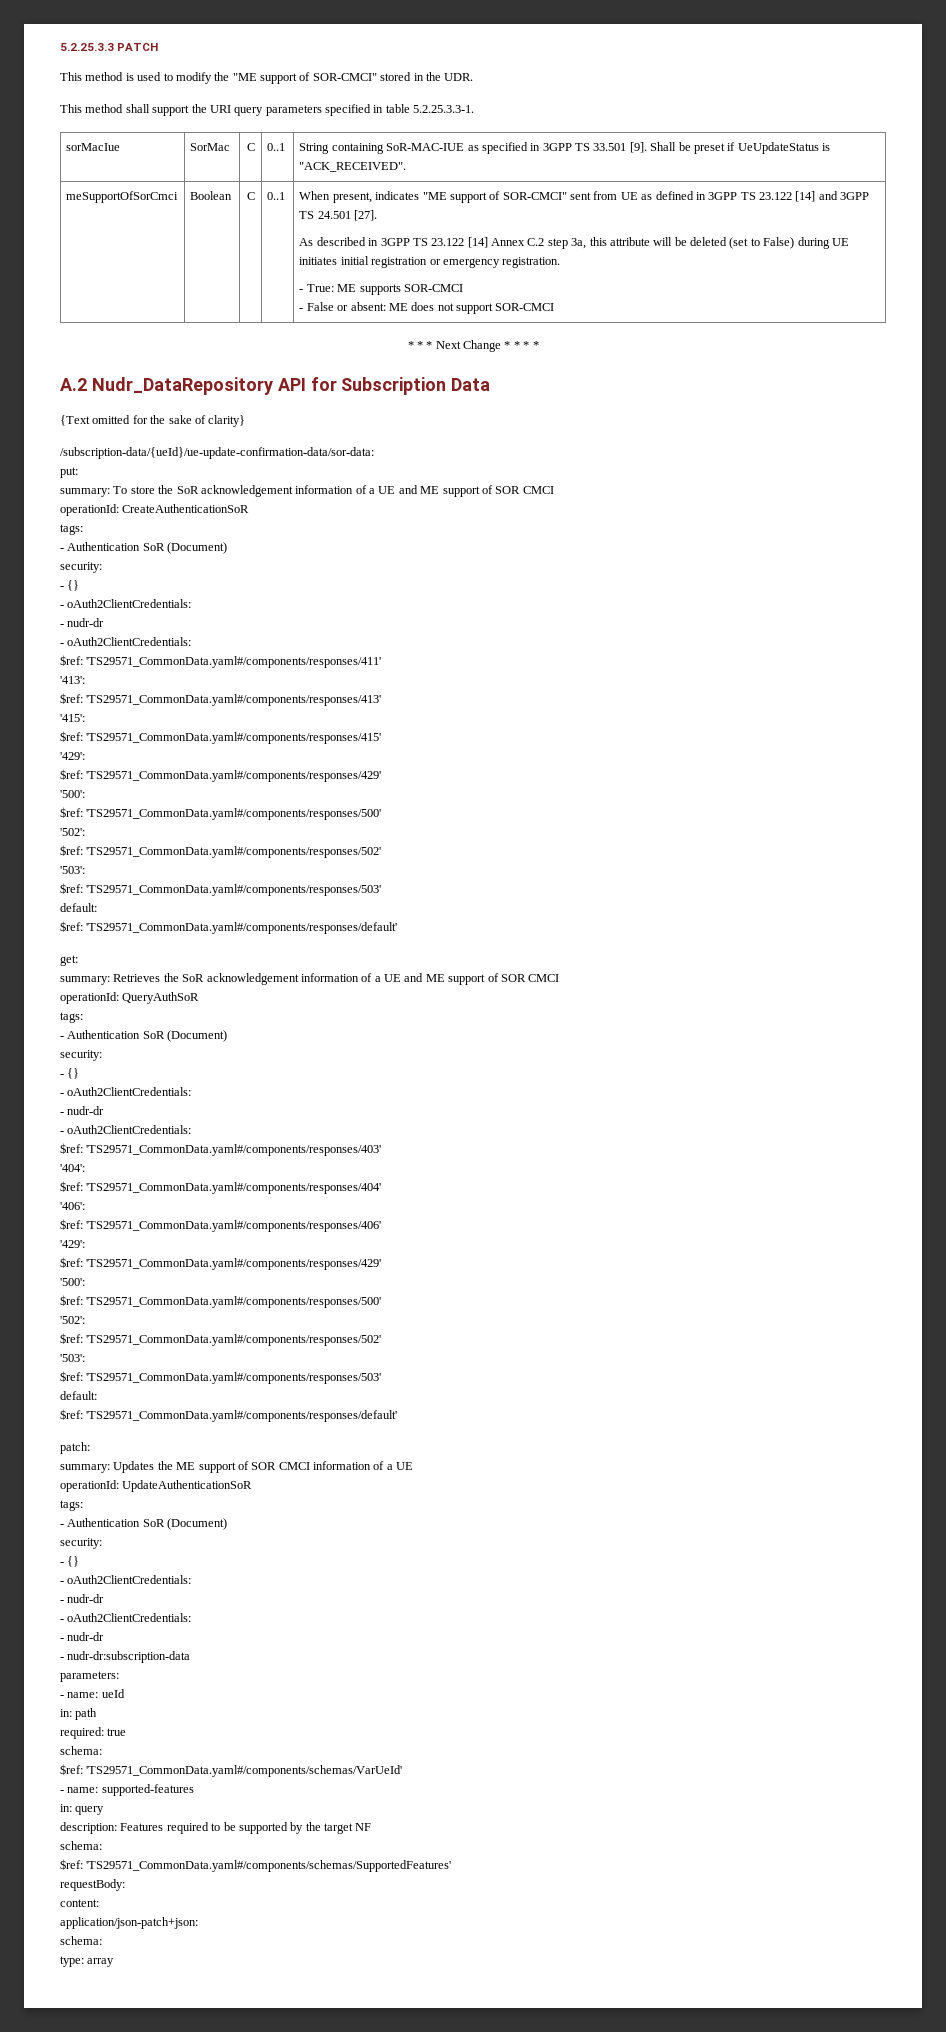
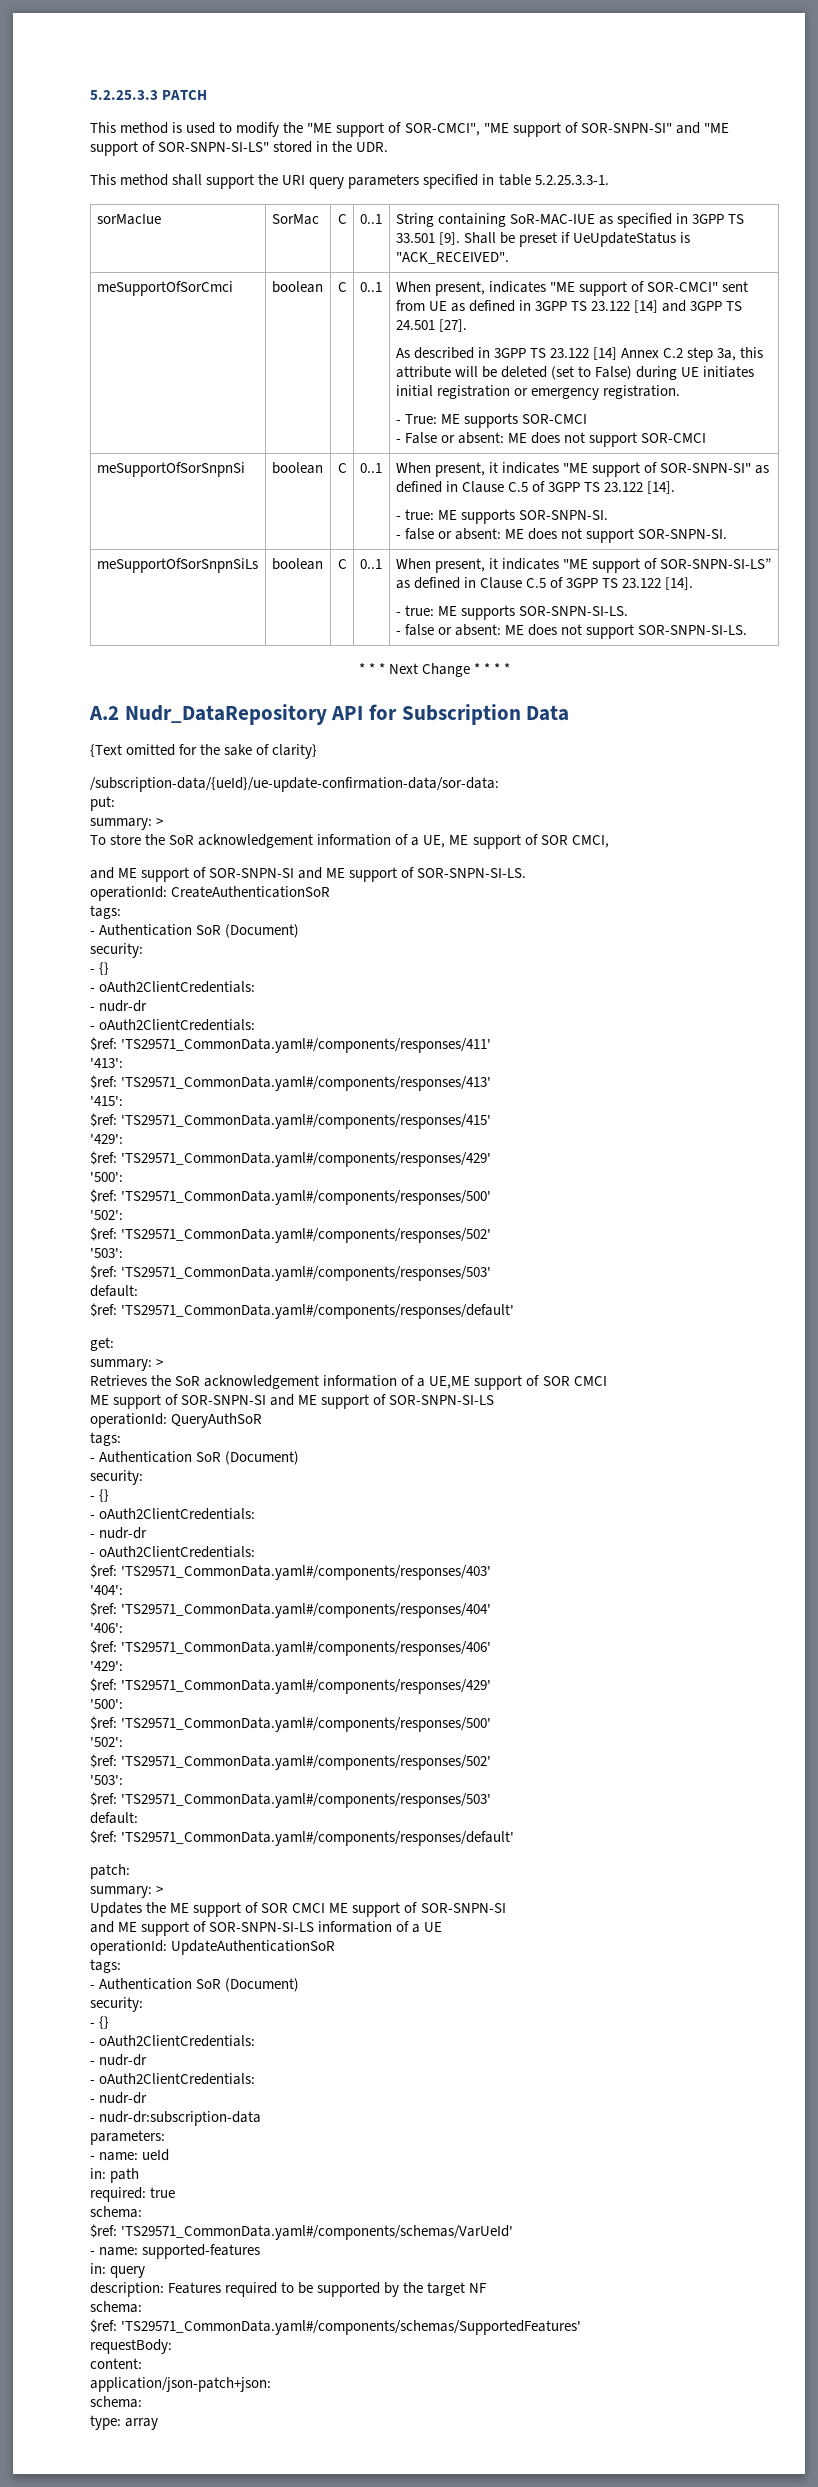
[312,73,377,81] SOR-CMCI" -> [404,122,729,137] [90,141,270,156] SOR-CMCI", "ME support of SOR-SNPN-SI" and "ME support of SOR-SNPN-SI-LS"
[190,191,233,200] Boolean -> [271,281,323,293] boolean
(555, 307) none -> [96,462,245,477] [271,462,323,474] [337,463,347,473] [359,463,382,473] [395,462,770,477] [395,481,676,494] [395,509,608,524] [395,528,728,543] [96,558,258,573] [271,558,323,570] [337,559,347,569] [359,559,382,569] [395,558,771,573] [395,577,694,590] [395,605,628,620] [395,624,748,639] // meSupportOfSorSnpnSi | boolean | C | 0..1 | When present, it indicates "ME support of SOR-SNPN-SI" as defined in Clause C.5 of 3GPP TS 23.122 [14]. // - true: ME supports SOR-SNPN-SI. // - false or absent: ME does not support SOR-SNPN-SI. // meSupportOfSorSnpnSiLs | boolean | C | 0..1 | When present, it indicates "ME support of SOR-SNPN-SI-LS” as defined in Clause C.5 of 3GPP TS 23.122 [14]. // - true: ME supports SOR-SNPN-SI-LS. // - false or absent: ME does not support SOR-SNPN-SI-LS.
(110, 492) none -> [156,818,164,826] > //
[378,485,554,497] UE and ME support of SOR CMCI -> [423,834,609,849] [90,867,527,882] UE, ME support of SOR CMCI, // and ME support of SOR-SNPN-SI and ME support of SOR-SNPN-SI-LS.
(110, 980) none -> [156,1359,164,1367] > //
[384,973,560,985] UE and ME support of SOR CMCI -> [429,1375,607,1390] [90,1394,495,1409] UE,ME support of SOR CMCI // ME support of SOR-SNPN-SI and ME support of SOR-SNPN-SI-LS
(110, 1468) none -> [156,1886,164,1894] > //
(310, 1466) none -> [329,1902,506,1917] [90,1921,315,1936] ME support of SOR-SNPN-SI // and ME support of SOR-SNPN-SI-LS

